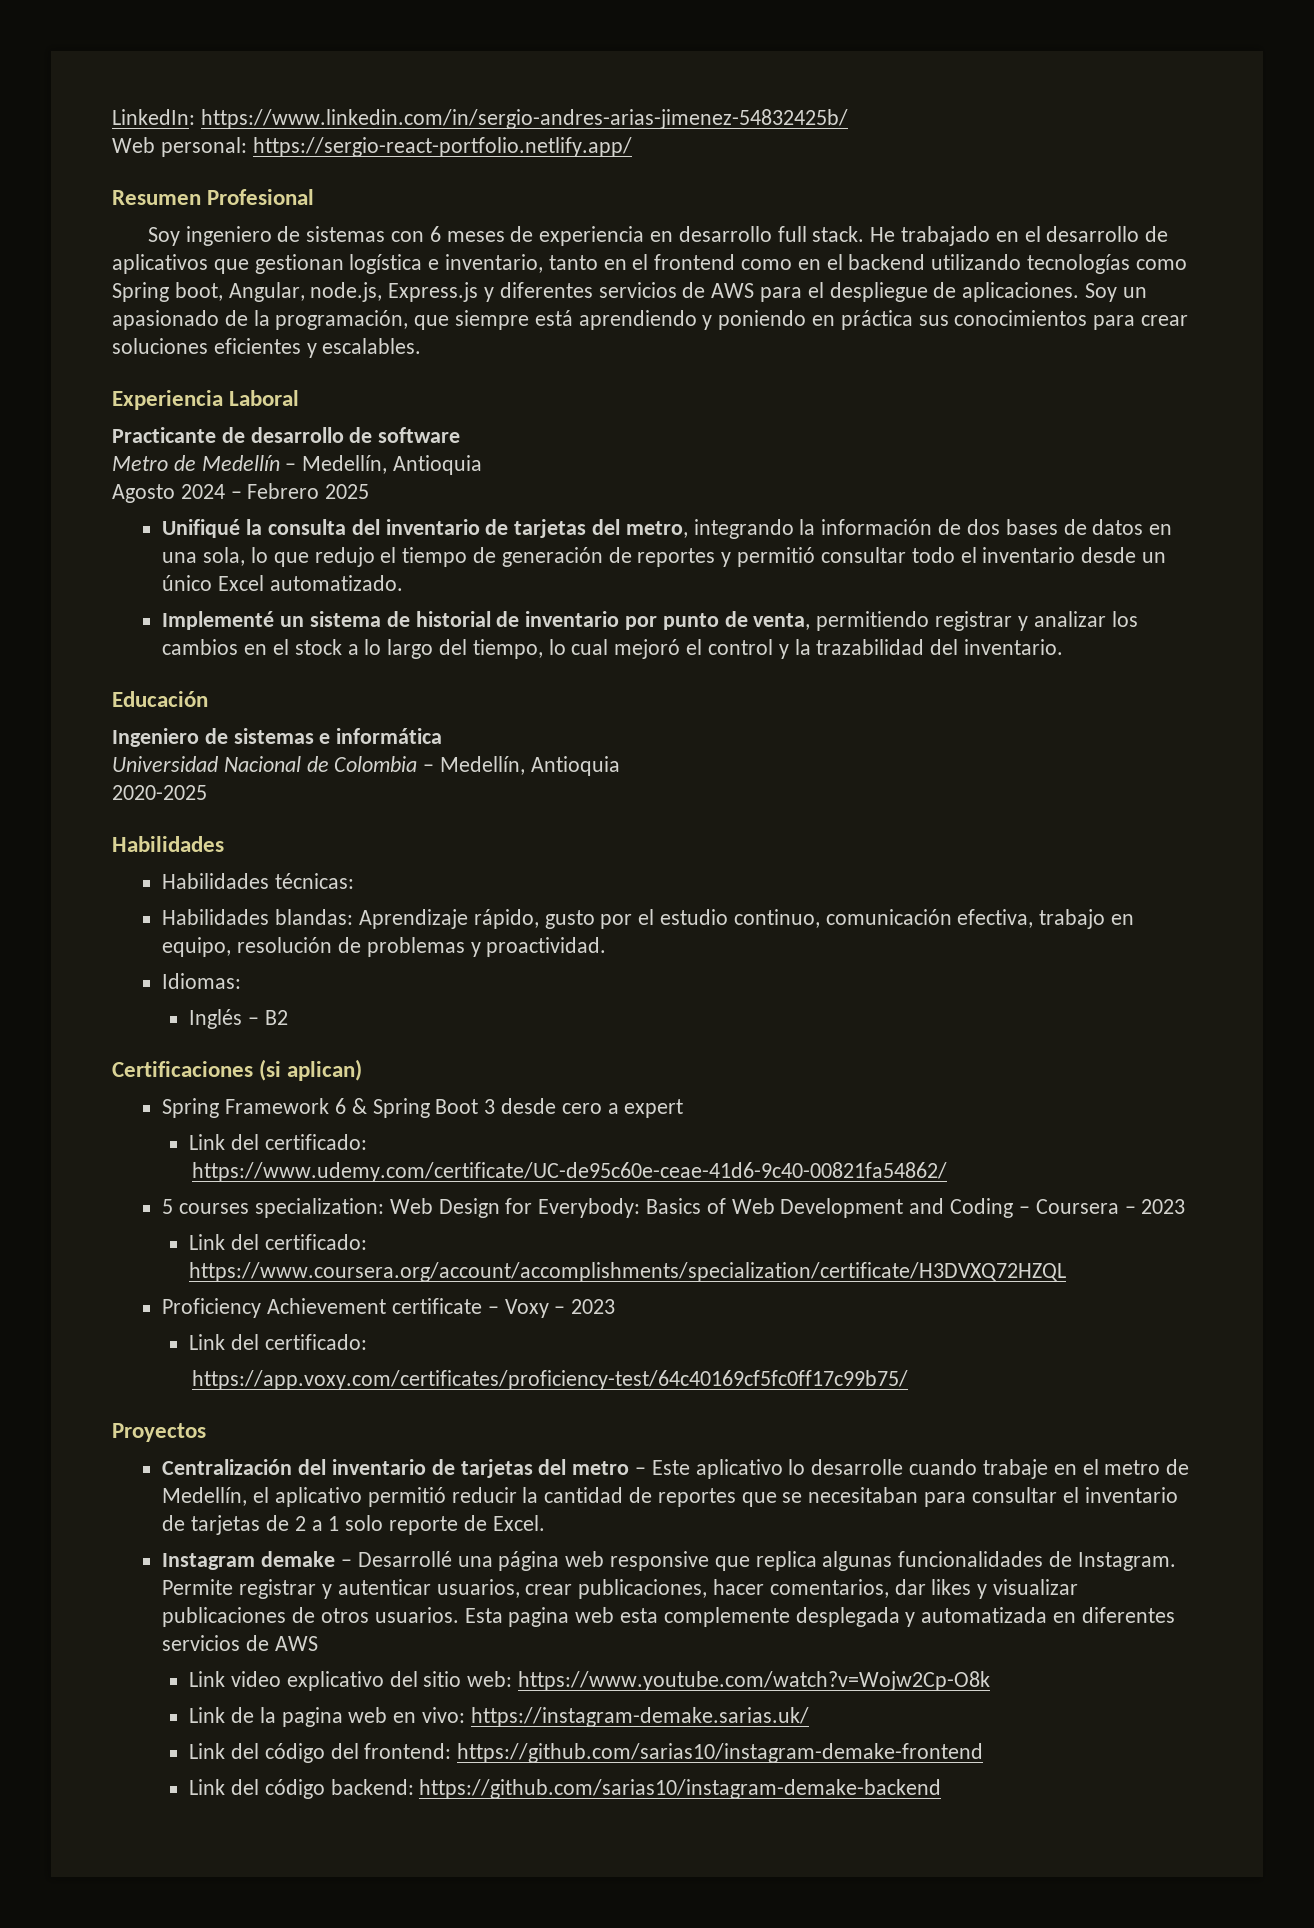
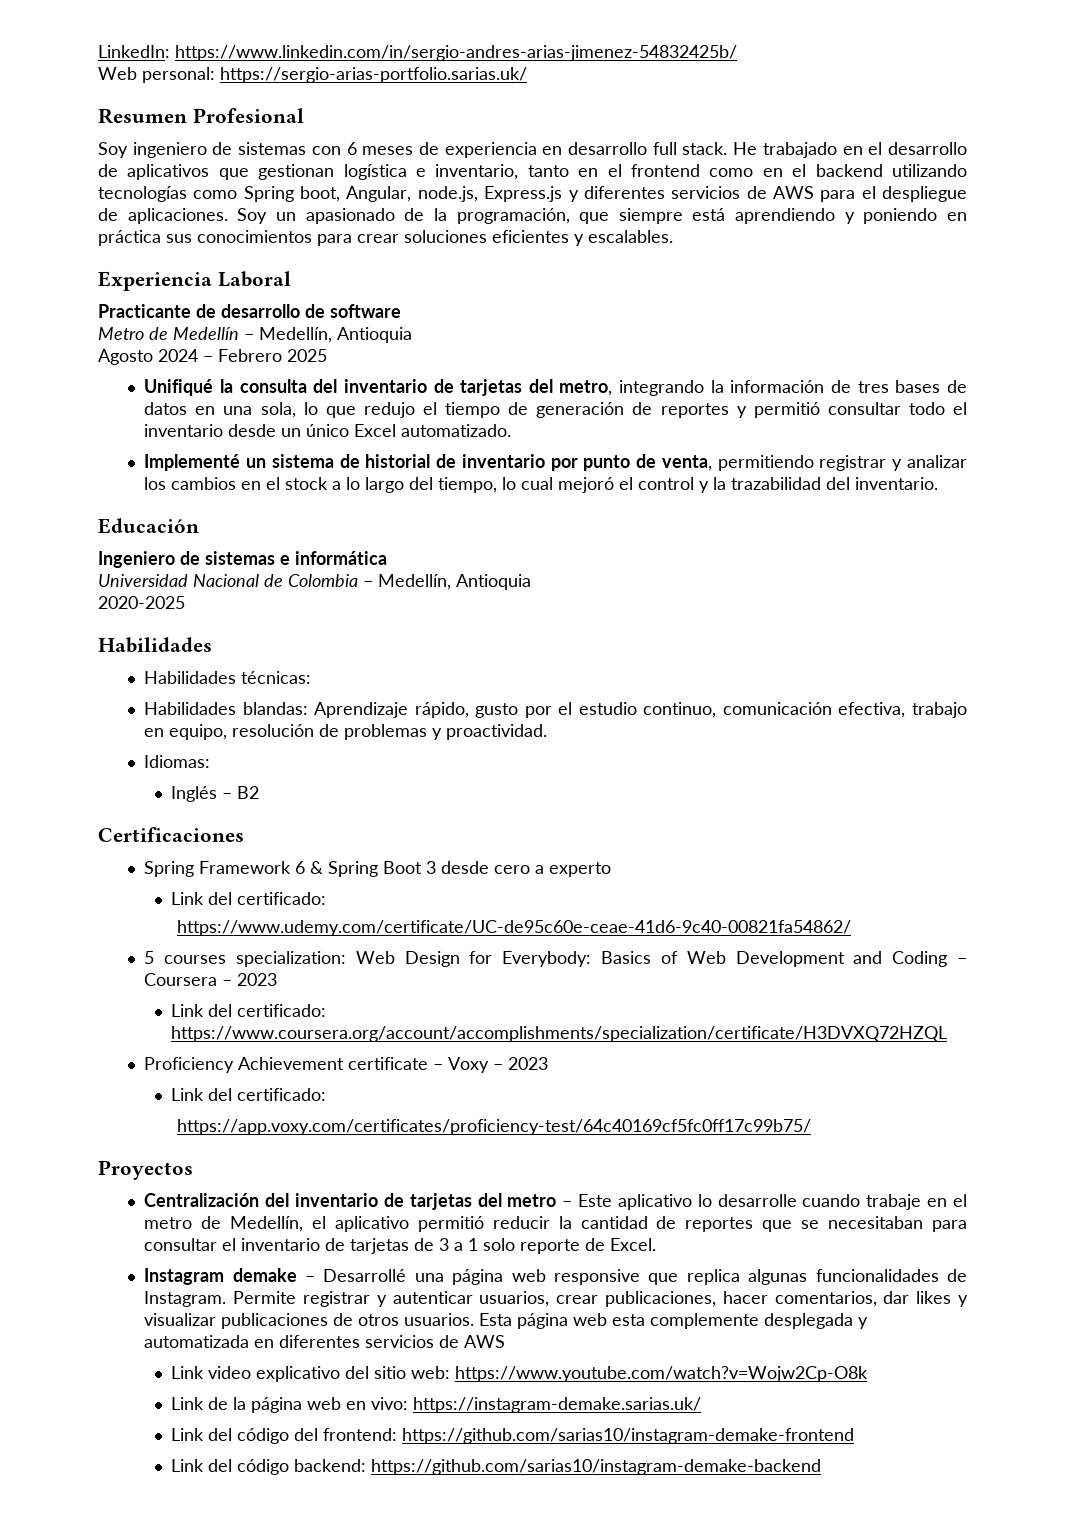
[252,137,632,157] https://sergio-react-portfolio.netlify.app/ -> [220,67,527,83] https://sergio-arias-portfolio.sarias.uk/
[966,519,1000,535] dos -> [857,381,889,393] tres
[259,1059,363,1081] (si aplican) -> (244, 834) none
[624,1099,684,1118] expert -> [549,862,612,877] experto
[294,1516,306,1531] 2 -> [439,1238,450,1251] 3
[508,1607,570,1627] pagina -> [517,1313,569,1329] página
[281,1707,343,1727] pagina -> [250,1397,302,1413] página

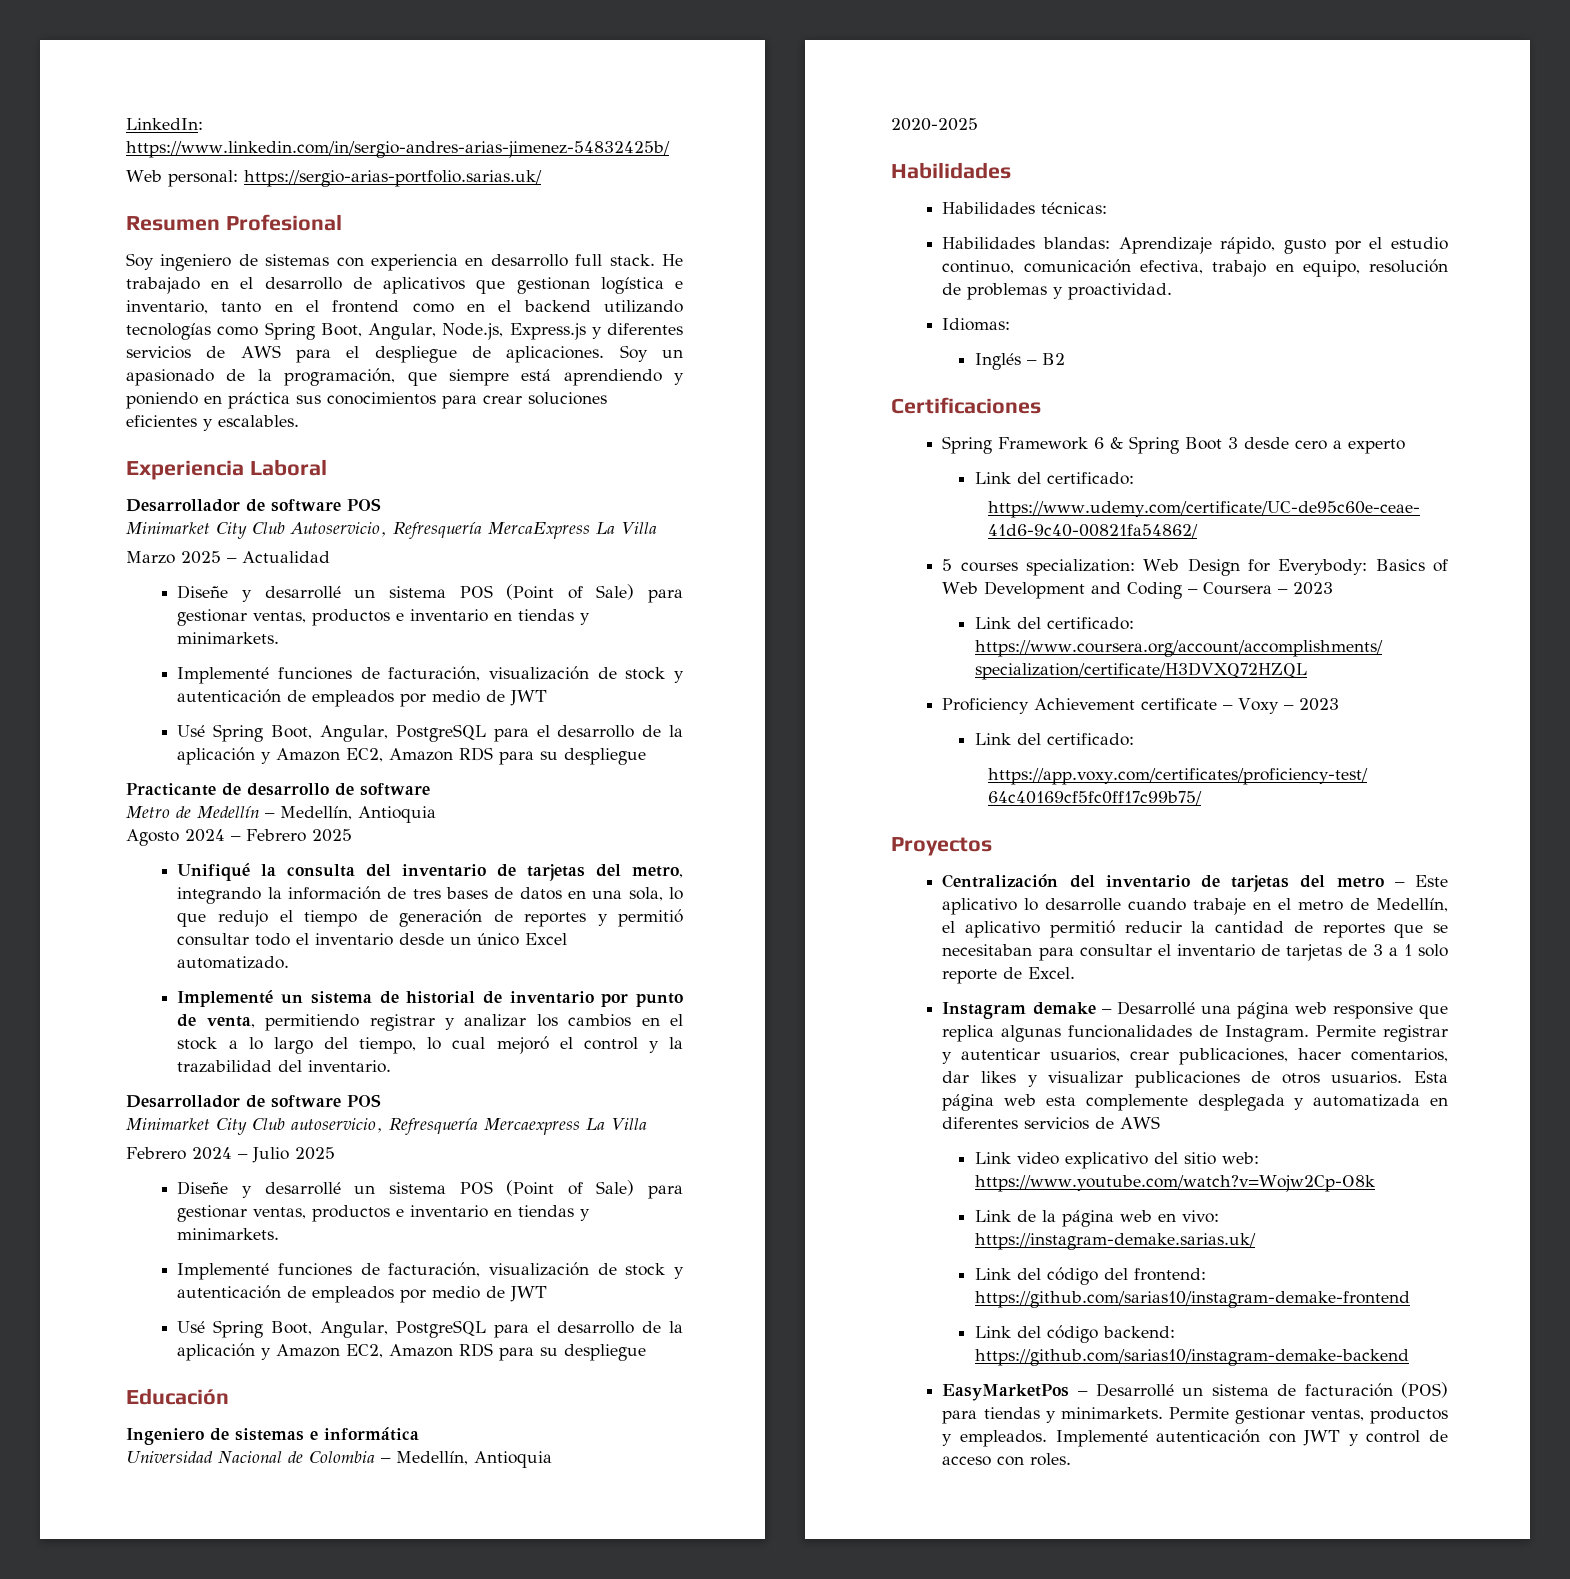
[346,142,439,155] 6 meses de -> (364, 262) none
[300,186,478,202] boot, Angular, node.js, -> [320,323,504,340] Boot, Angular, Node.js,
(291, 279) none -> [126,498,381,512] [126,522,657,539] [126,551,330,564] [177,584,683,603] [177,609,591,626] [177,632,280,644] [177,666,684,684] [177,689,548,707] [177,724,683,742] [177,747,647,765] // Desarrollador de software POS // Minimarket City Club Autoservicio, Refresquería MercaExpress La Villa // Marzo 2025 – Actualidad // Diseñe y desarrollé un sistema POS (Point of Sale) para gestionar ventas, productos e inventario en tiendas y minimarkets. // Implementé funciones de facturación, visualización de stock y autenticación de empleados por medio de JWT // Usé Spring Boot, Angular, PostgreSQL para el desarrollo de la aplicación y Amazon EC2, Amazon RDS para su despliegue
(939, 483) none -> [126,1094,381,1108] [126,1118,647,1135] [126,1147,335,1163] [177,1180,683,1199] [177,1205,591,1222] [177,1228,280,1240] [177,1262,684,1280] [177,1285,548,1303] [177,1320,683,1338] [177,1343,647,1361] // Desarrollador de software POS // Minimarket City Club autoservicio, Refresquería Mercaexpress La Villa // Febrero 2024 – Julio 2025 // Diseñe y desarrollé un sistema POS (Point of Sale) para gestionar ventas, productos e inventario en tiendas y minimarkets. // Implementé funciones de facturación, visualización de stock y autenticación de empleados por medio de JWT // Usé Spring Boot, Angular, PostgreSQL para el desarrollo de la aplicación y Amazon EC2, Amazon RDS para su despliegue
(821, 1467) none -> [942,1382,1448,1401] [942,1407,1448,1424] [942,1429,1449,1447] [942,1453,1072,1466] // EasyMarketPos – Desarrollé un sistema de facturación (POS) para tiendas y minimarkets. Permite gestionar ventas, productos y empleados. Implementé autenticación con JWT y control de acceso con roles.

